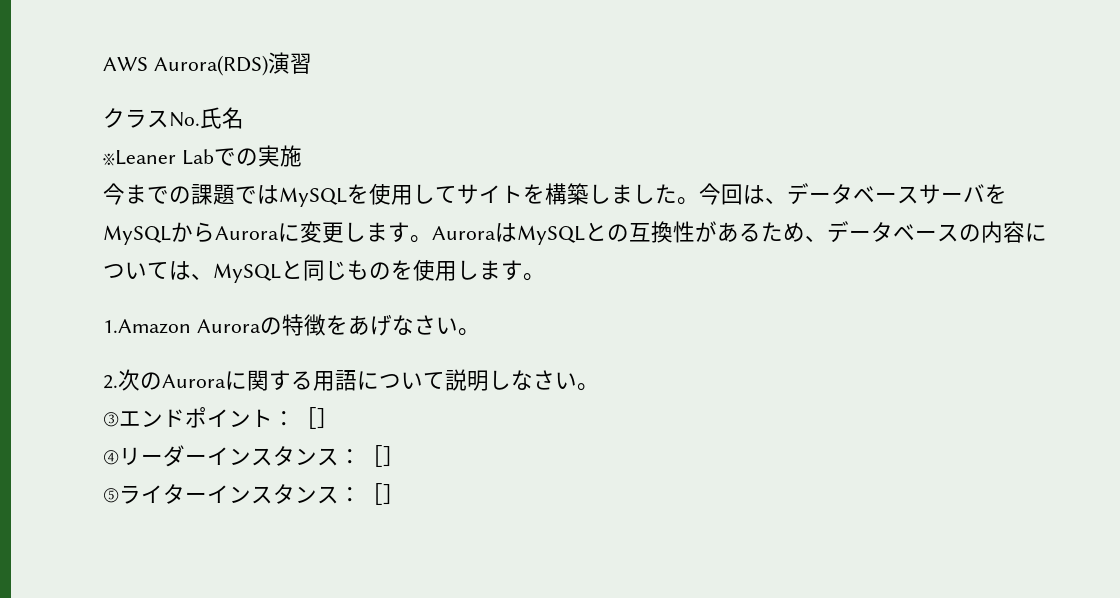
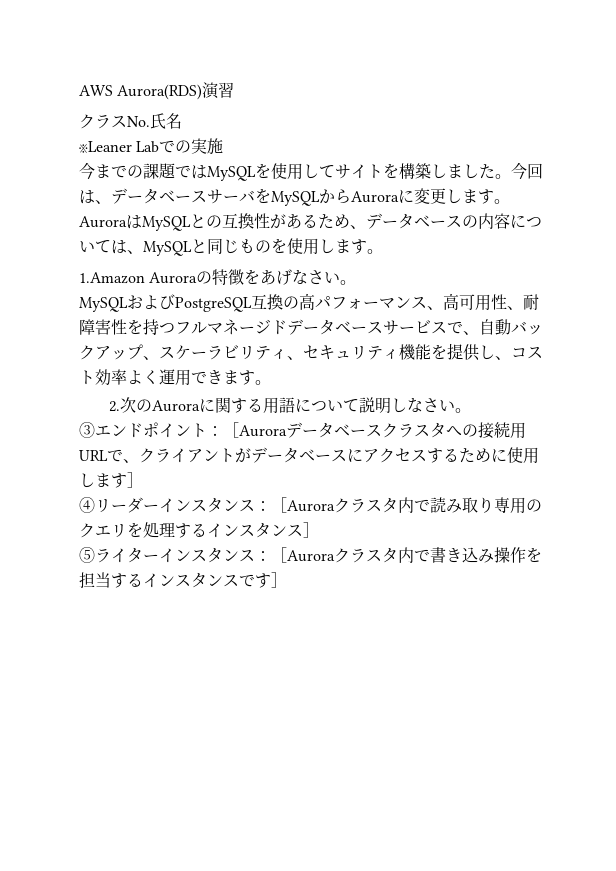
(480, 332) none -> [79,293,539,312] [79,319,543,335] [79,343,543,361] [79,369,271,386] // MySQLおよびPostgreSQL互換の高パフォーマンス、高可用性、耐障害性を持つフルマネージドデータベースサービスで、自動バックアップ、スケーラビリティ、セキュリティ機能を提供し、コスト効率よく運用できます。
(317, 418) none -> [239,422,526,439] [79,447,539,464] [79,473,127,488] Auroraデータベースクラスタへの接続用URLで、クライアントがデータベースにアクセスするために使用します
(383, 456) none -> [287,497,542,514] [79,522,303,538] Auroraクラスタ内で読み取り専用のクエリを処理するインスタンス
(383, 494) none -> [287,547,542,563] [79,572,271,588] Auroraクラスタ内で書き込み操作を担当するインスタンスです

